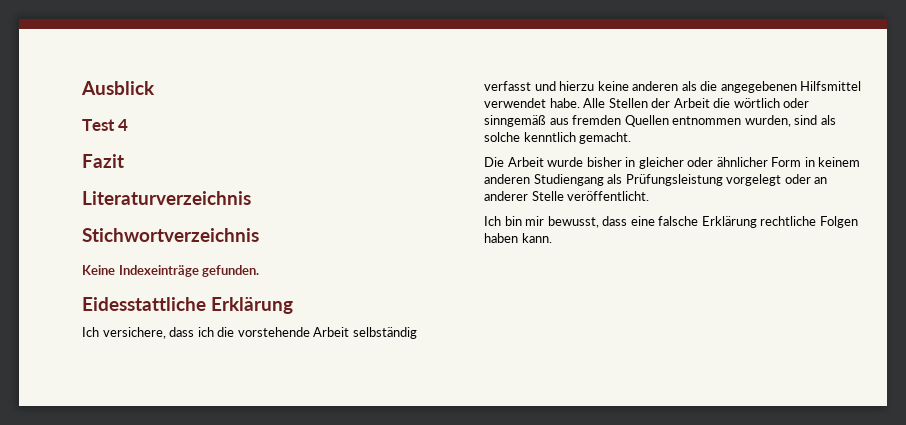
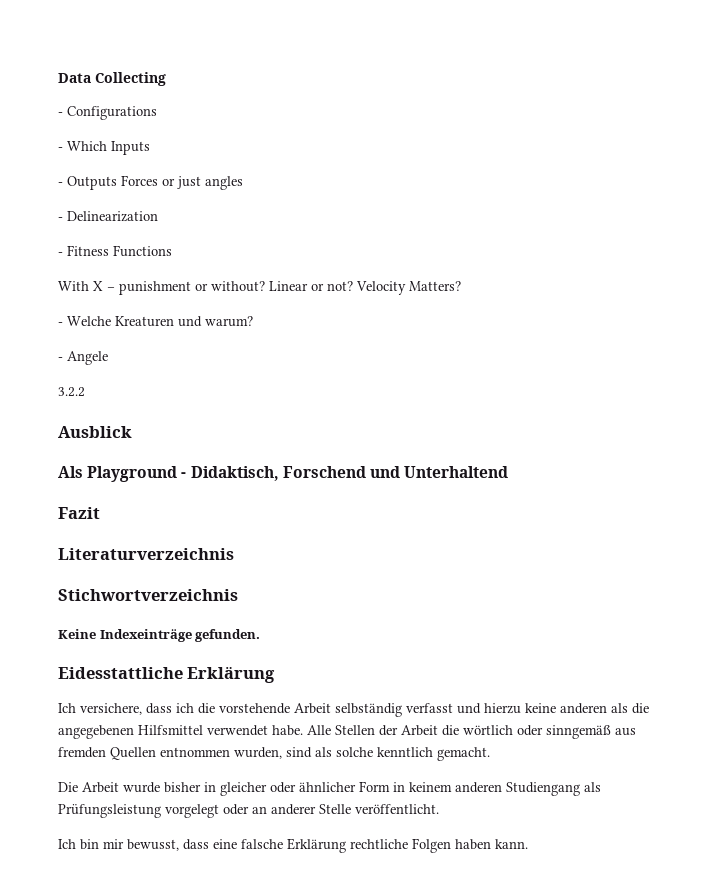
[81,81,155,95] [82,119,129,131] Ausblick // Test 4 -> [58,72,166,86] [58,106,157,120] [58,141,150,155] [58,175,243,190] [58,211,158,222] [58,245,172,257] [58,281,461,295] [58,316,253,327] [58,351,108,365] [58,387,85,397] [58,426,132,438] [58,466,509,482] Data Collecting // - Configurations // - Which Inputs // - Outputs Forces or just angles // - Delinearization // - Fitness Functions // With X – punishment or without? Linear or not? Velocity Matters? // - Welche Kreaturen und warum? // - Angele // 3.2.2 // Ausblick // Als Playground - Didaktisch, Forschend und Unterhaltend

